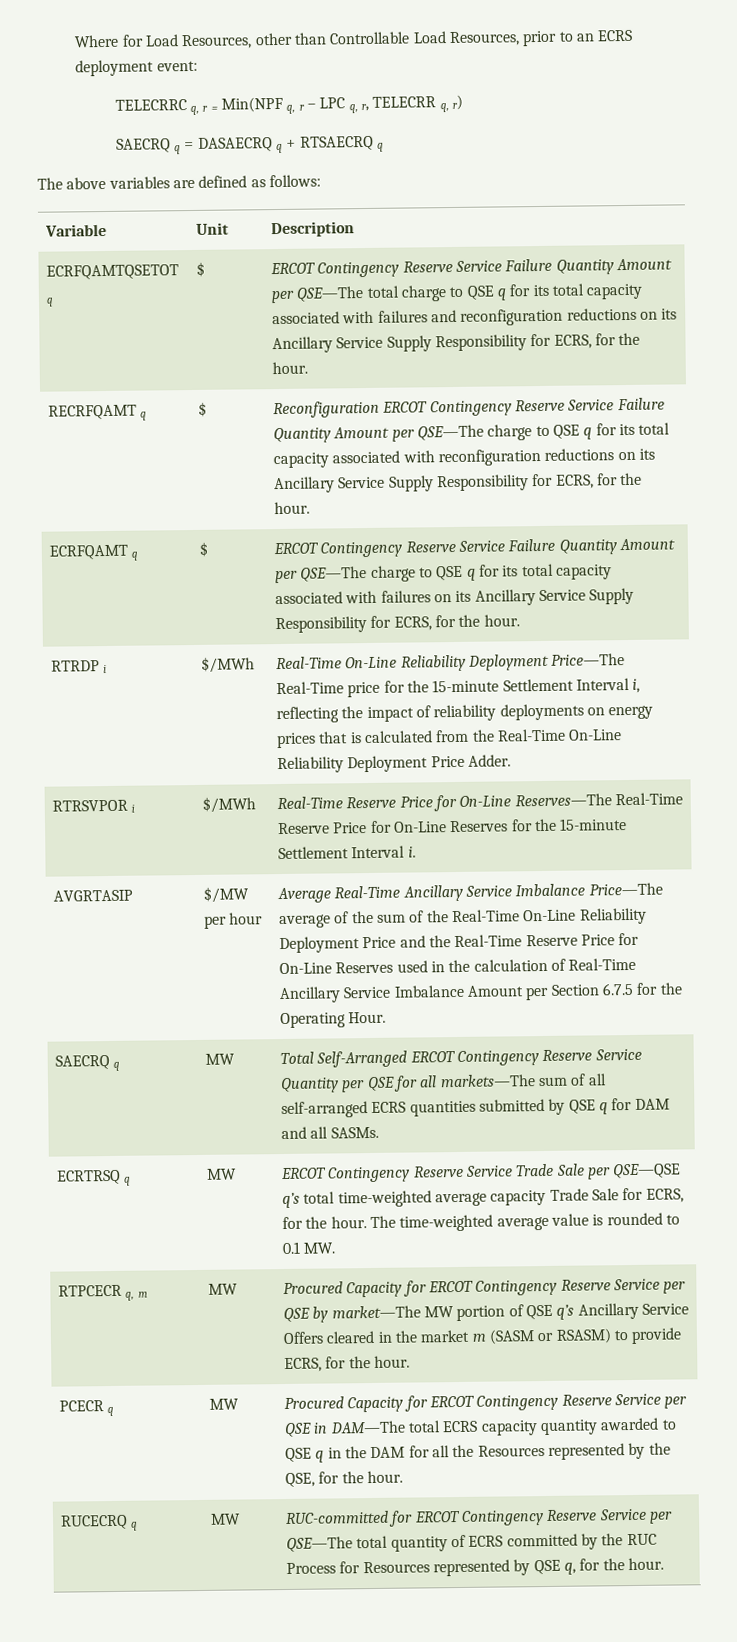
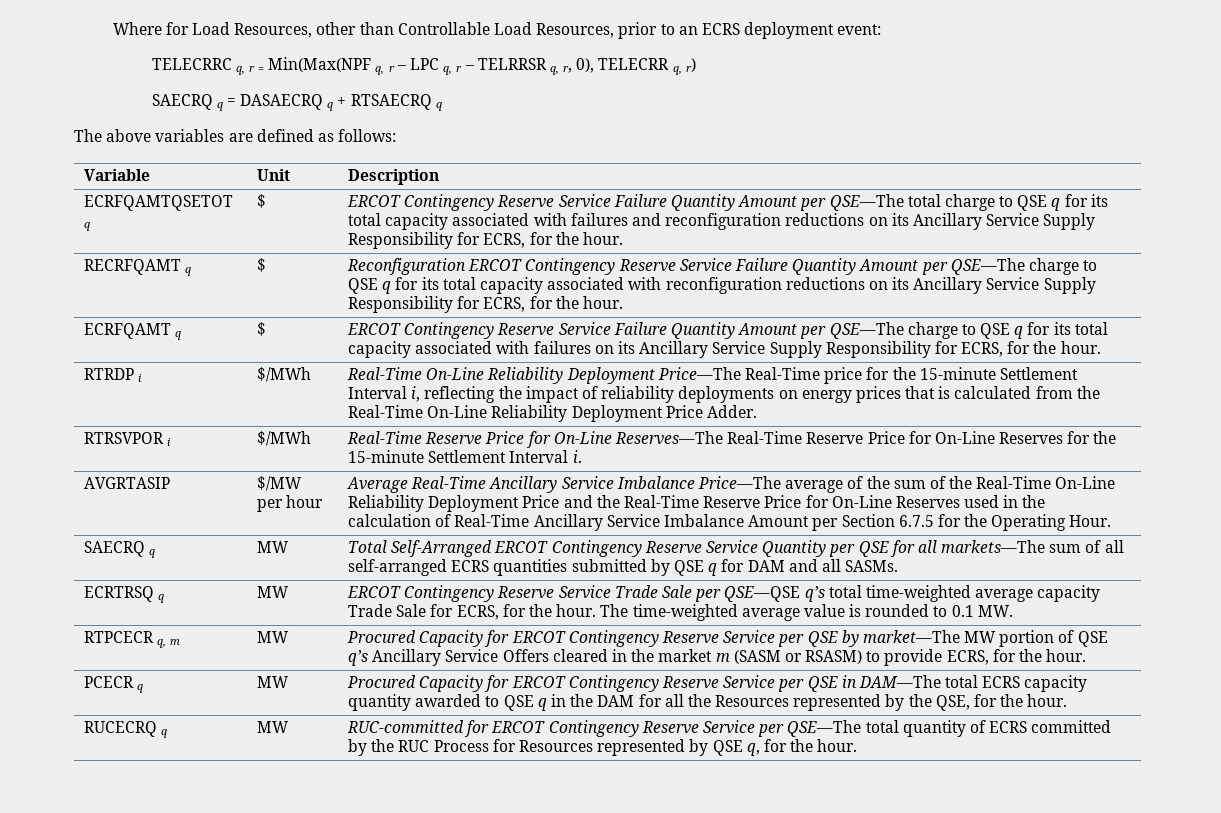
[220,96,283,113] Min(NPF -> [268,57,372,72] Min(Max(NPF
[360,103,369,112] r, -> [456,58,595,75] r – TELRRSR q, r, 0),

